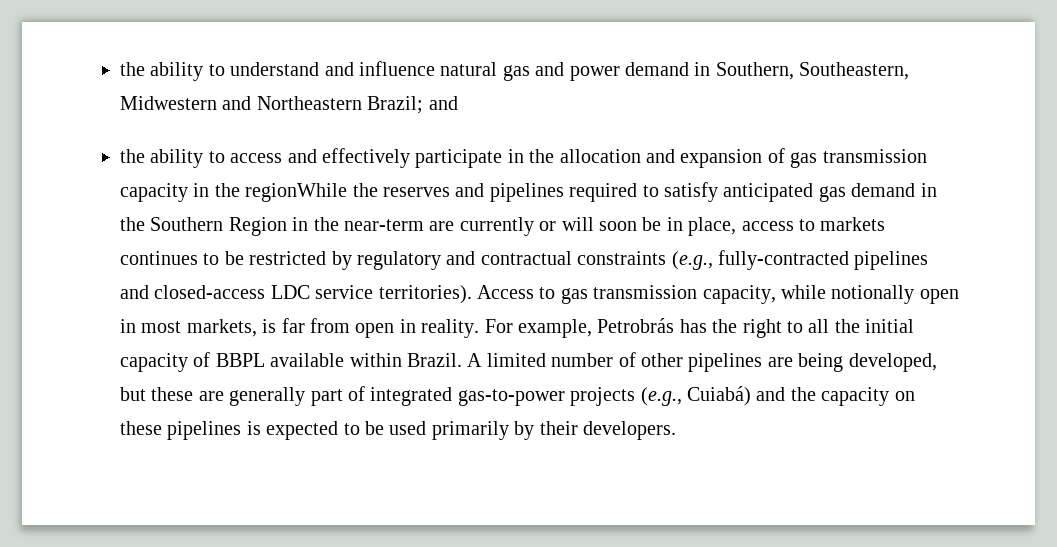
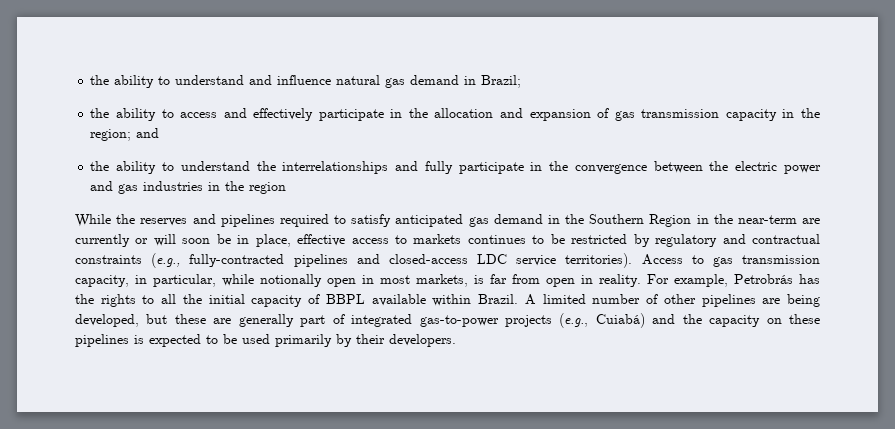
[535,62,910,81] [120,96,362,110] and power demand in Southern, Southeastern, Midwestern and Northeastern -> [410,75,477,85] demand in
[428,96,458,110] and -> (522, 81) none
[245,183,348,202] regionWhile -> [90,128,160,141] [90,161,821,174] [90,181,287,194] [75,214,111,227] region; and // the ability to understand the interrelationships and fully participate in the convergence between the electric power and gas industries in the region // While
(737, 226) none -> [297,234,346,246] effective
(776, 294) none -> [135,274,216,287] in particular,
[742,319,782,338] right -> [100,294,136,307] rights

